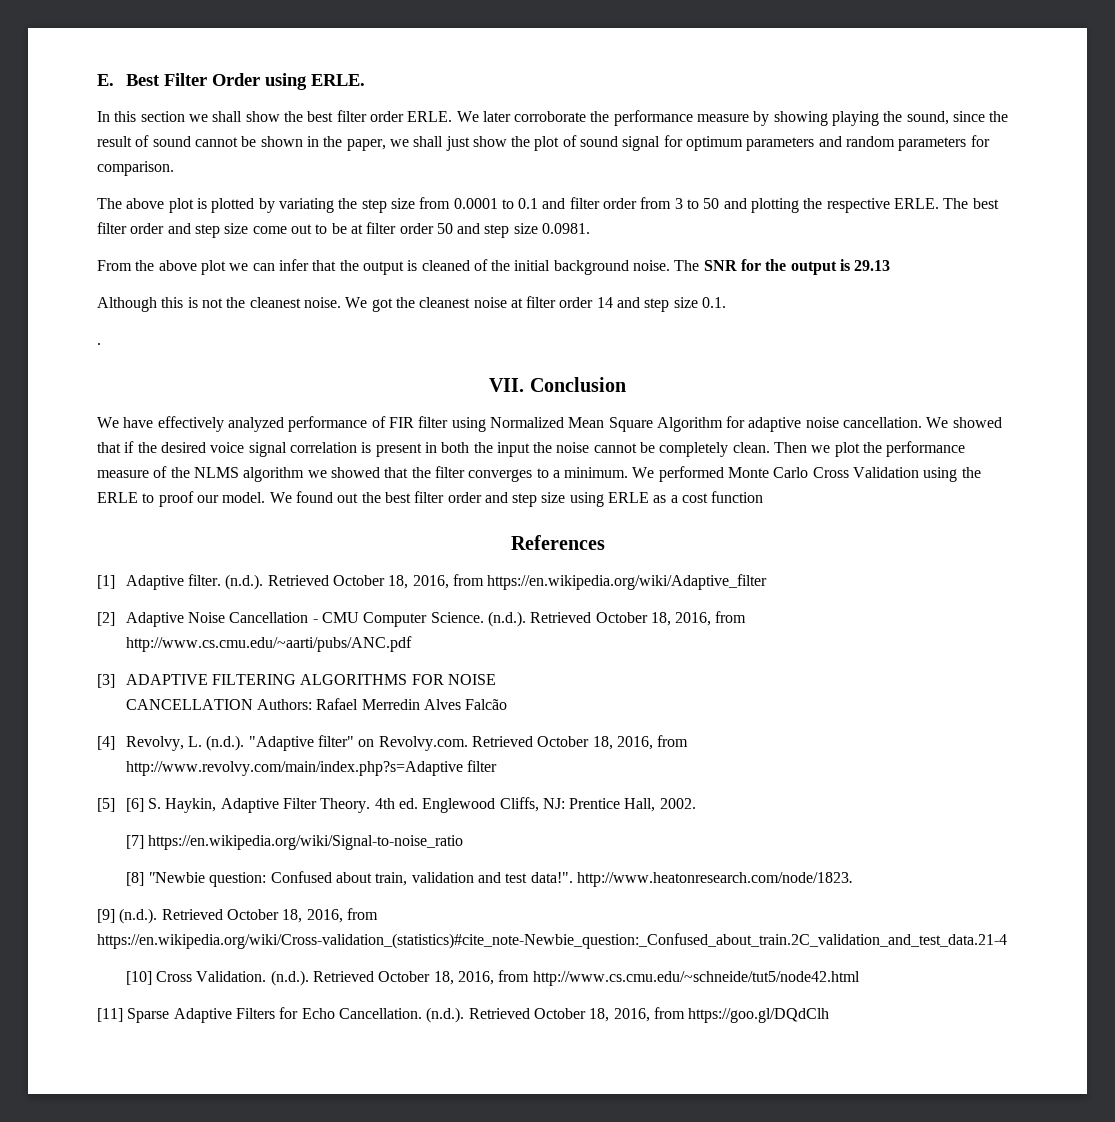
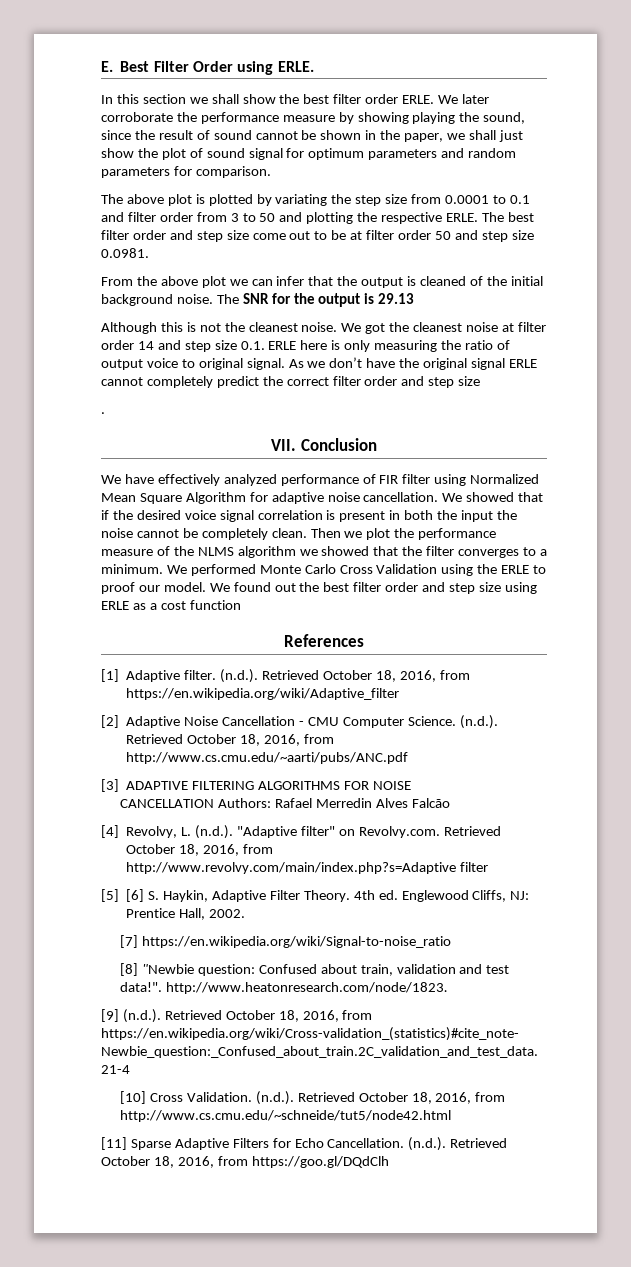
(727, 302) none -> [268,340,510,352] [101,357,537,370] [101,376,481,388] ERLE here is only measuring the ratio of output voice to original signal. As we don’t have the original signal ERLE cannot completely predict the correct filter order and step size

